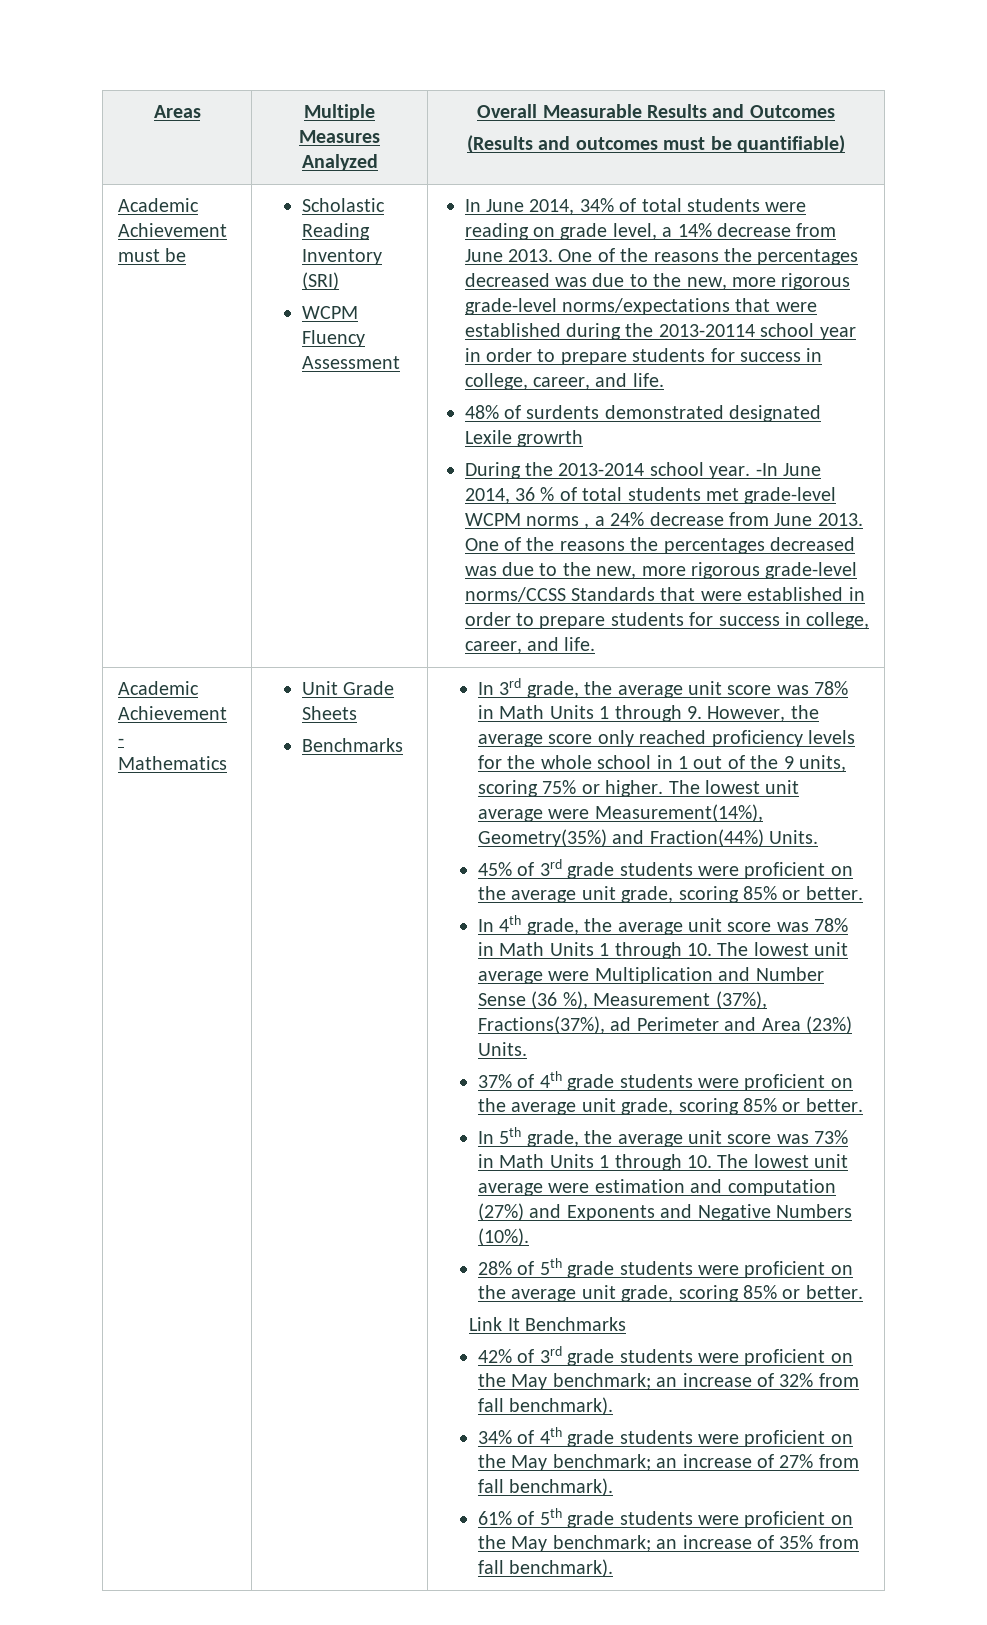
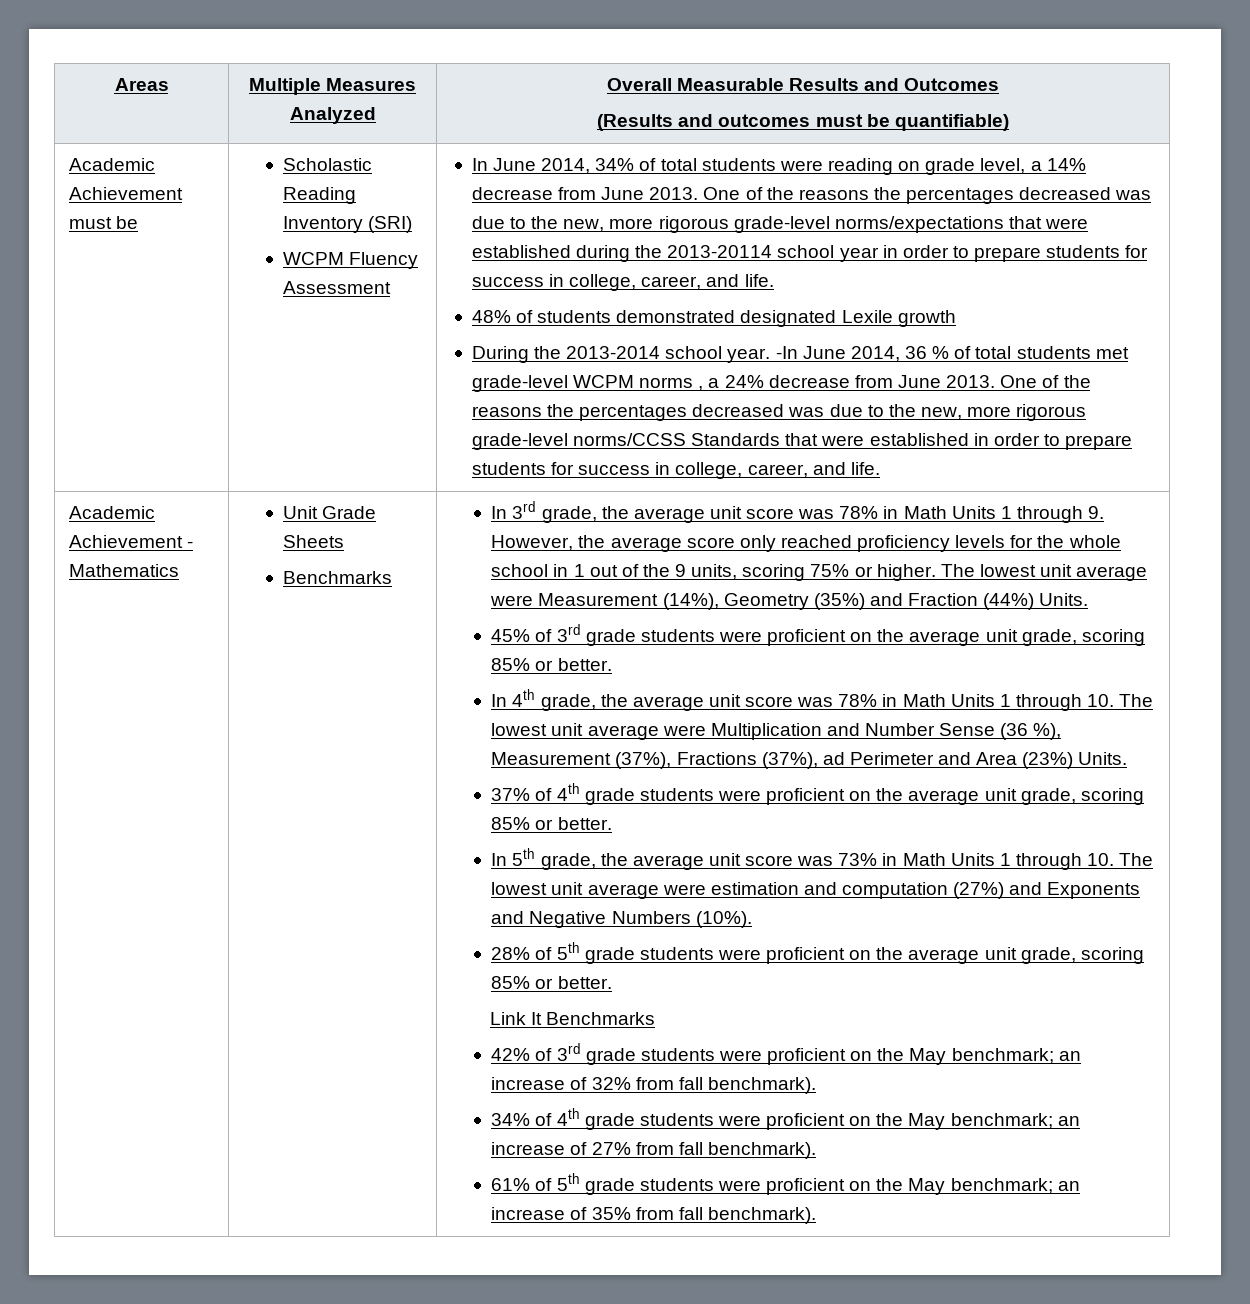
[526,405,600,419] surdents -> [537,310,612,323] students
[516,430,583,447] growrth -> [897,310,956,327] growth
[594,804,763,822] [477,829,764,847] Measurement(14%), Geometry(35%) and Fraction(44%) -> [538,593,1035,610] Measurement (14%), Geometry (35%) and Fraction (44%)
[477,1016,605,1034] Fractions(37%), -> [676,752,818,769] Fractions (37%),

